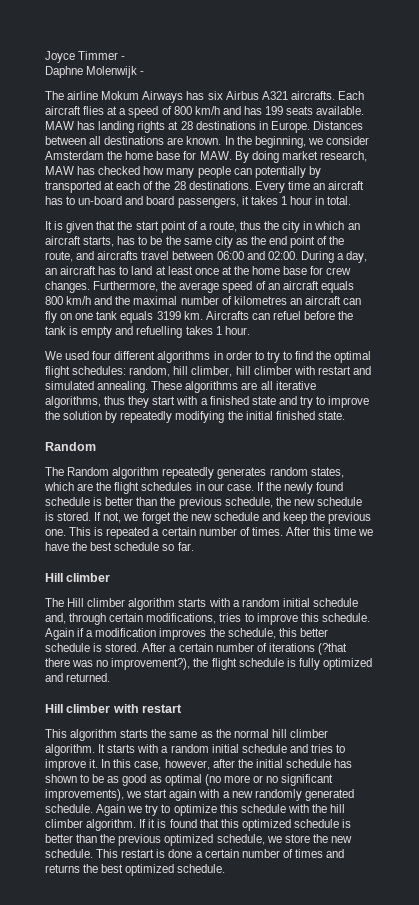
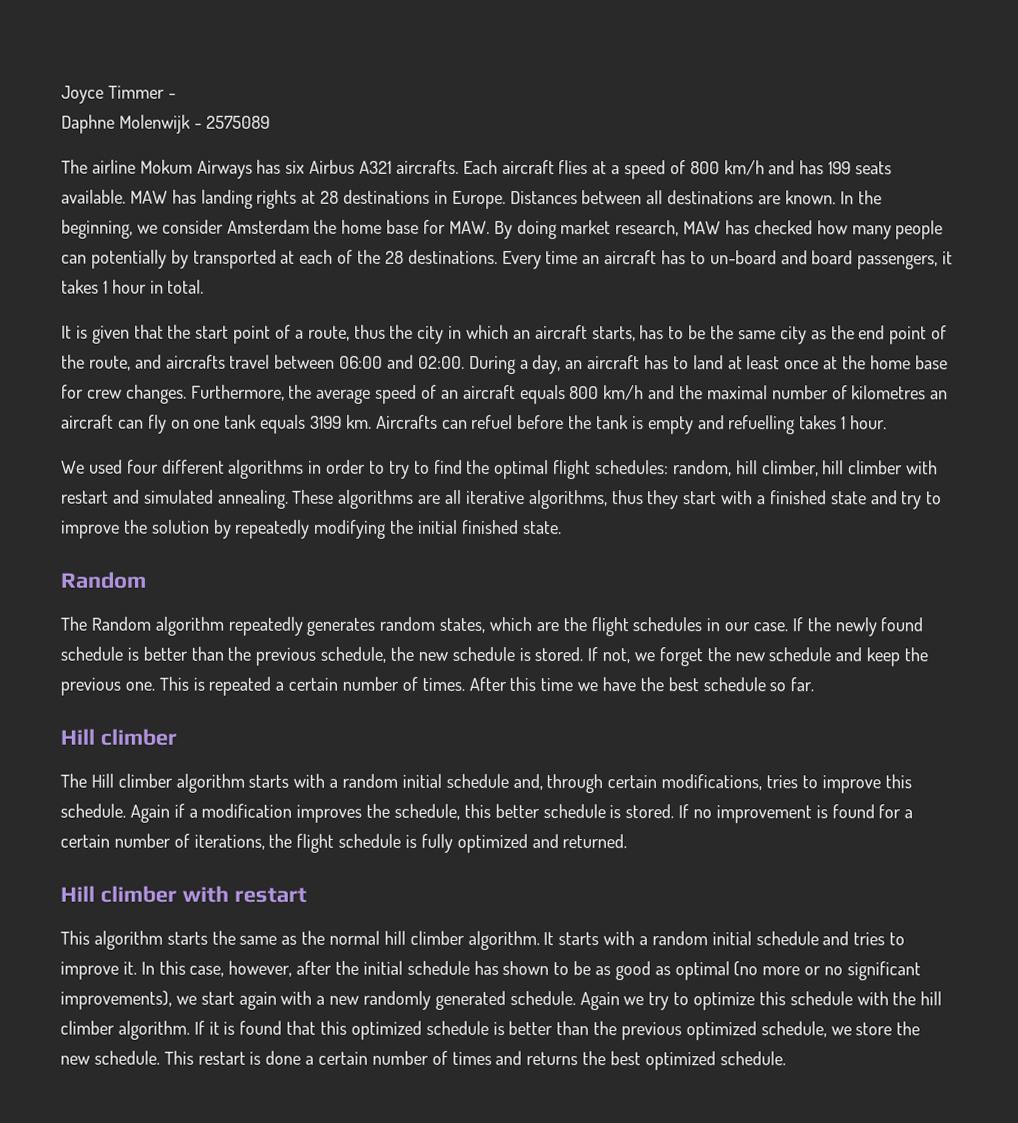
(145, 73) none -> [205,115,270,129] 2575089
[142,643,347,655] [45,658,191,670] After a certain number of iterations (?that there was no improvement?), -> [678,804,914,824] [60,833,265,850] If no improvement is found for a certain number of iterations,

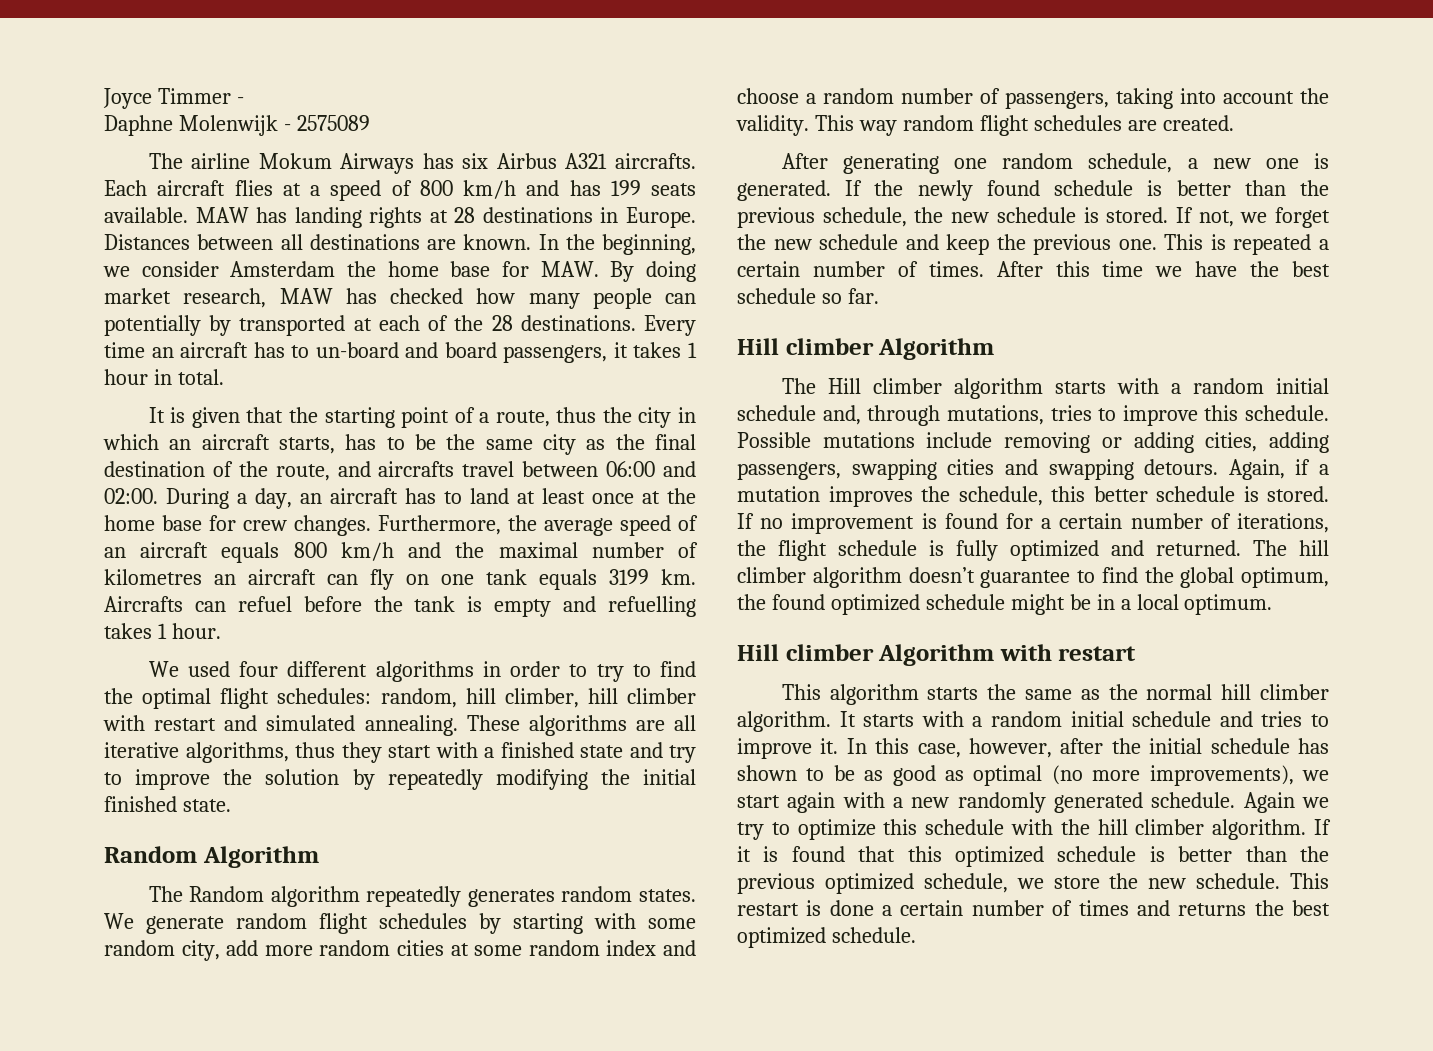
[195,325,230,339] start -> [324,407,395,428] starting
[858,325,928,345] end point -> [654,434,696,450] [104,461,205,477] final destination
(146, 580) none -> [202,846,319,868] Algorithm
[439,616,789,637] states, which are the flight schedules in our case. -> [639,889,696,902] [104,913,696,934] [104,940,697,961] [737,88,1329,109] [736,115,1234,136] [781,153,1330,174] [737,180,831,201] states. We generate random flight schedules by starting with some random city, add more random cities at some random index and choose a random number of passengers, taking into account the validity. This way random flight schedules are created. // After generating one random schedule, a new one is generated.
(177, 737) none -> [878,338,995,360] Algorithm
[607,774,763,791] certain modifications, -> [946,405,1044,425] mutations,
[129,804,170,823] Again -> [737,432,1329,453] [737,459,1285,480] Possible mutations include removing or adding cities, adding passengers, swapping cities and swapping detours. Again,
[201,803,293,818] modification -> [737,486,820,502] mutation
[60,885,177,903] // Hill climber -> [1253,540,1329,556] [737,567,1329,588] [737,594,1273,615] [737,644,995,666] The hill climber algorithm doesn’t guarantee to find the global optimum, the found optimized schedule might be in a local optimum. // Hill climber Algorithm
[804,961,921,981] or no significant -> (1141, 775) none

